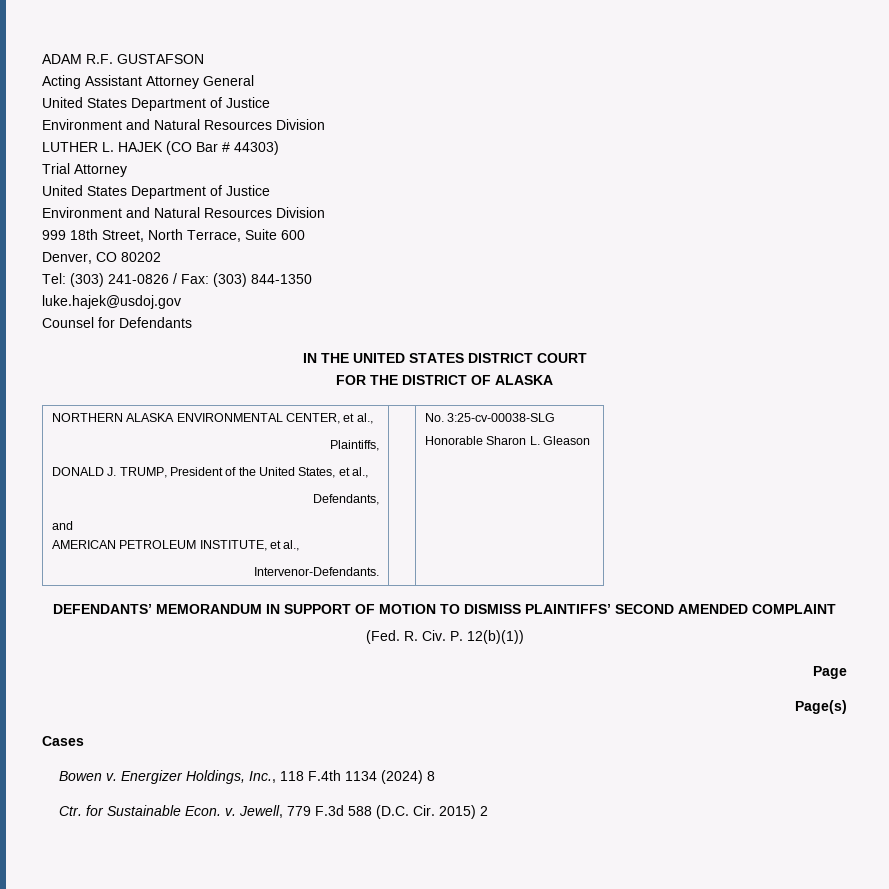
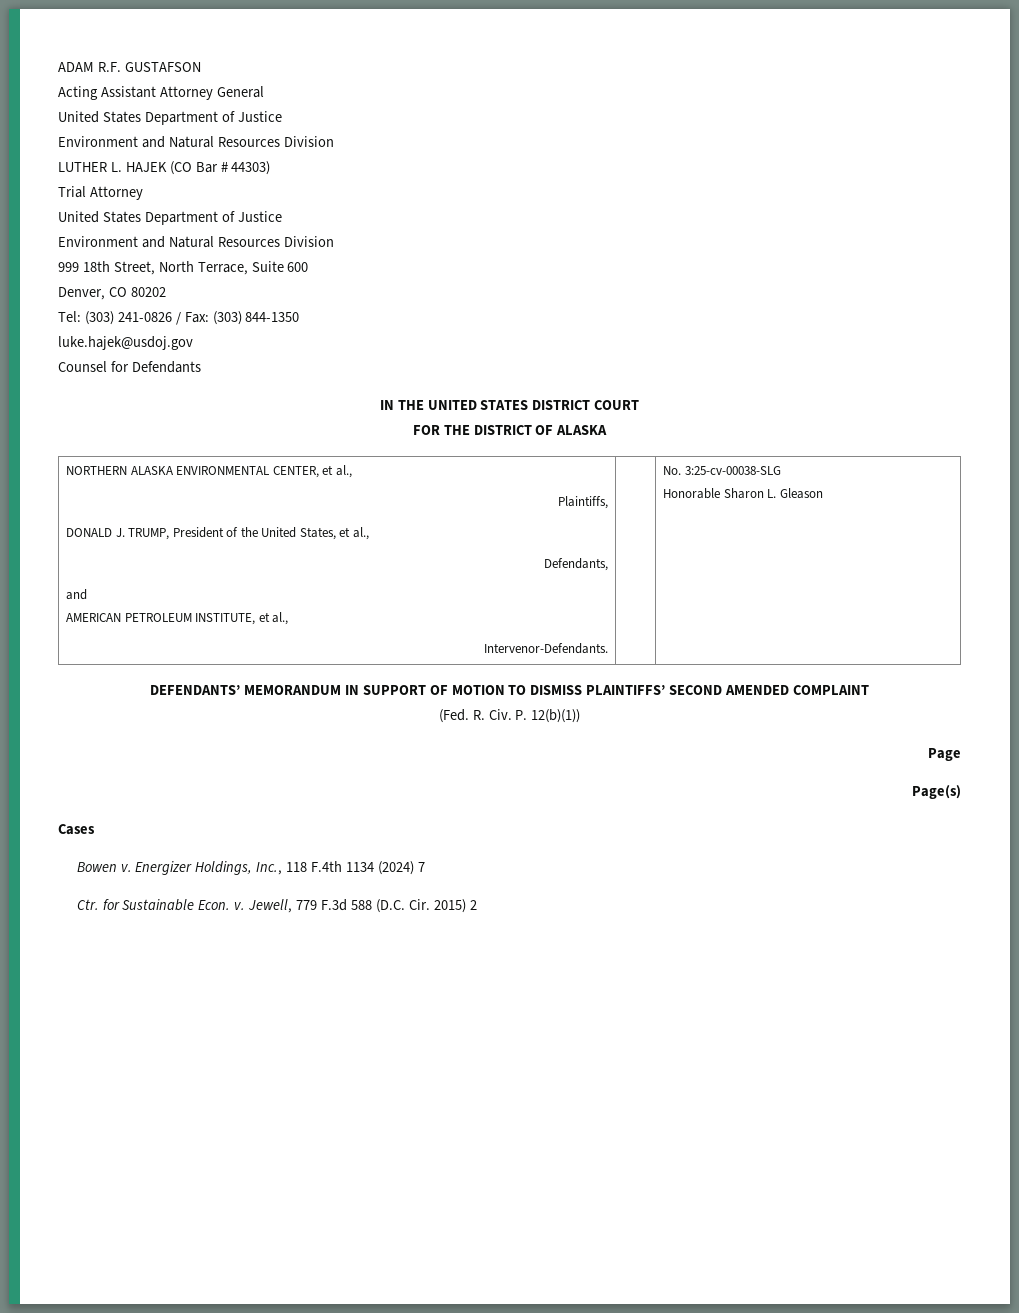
[426,771,435,781] 8 -> [417,862,425,872] 7

